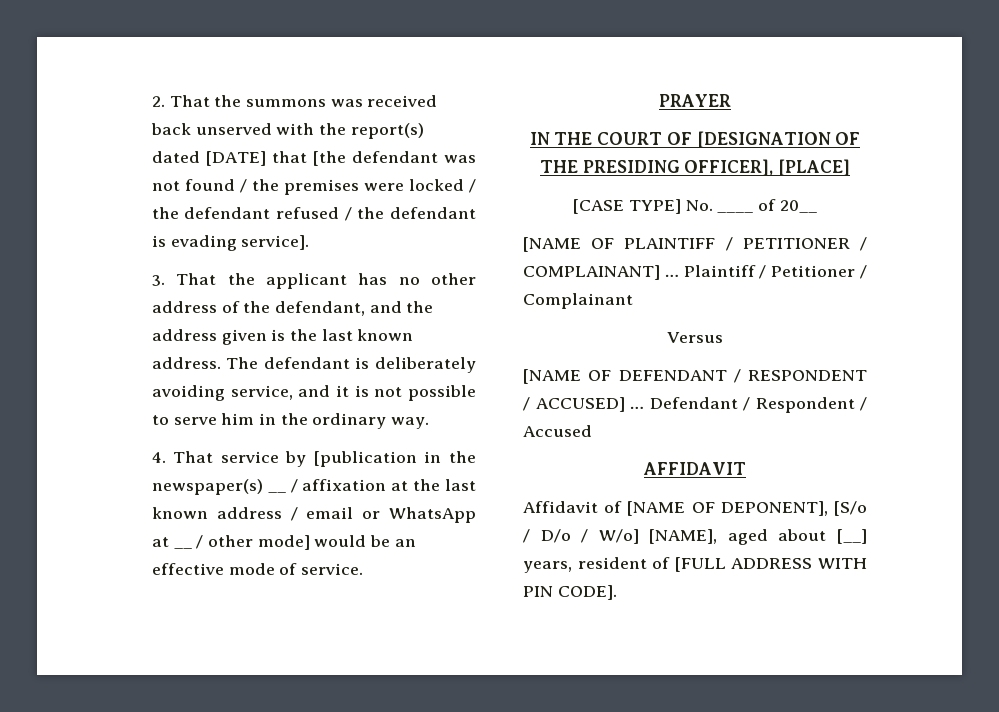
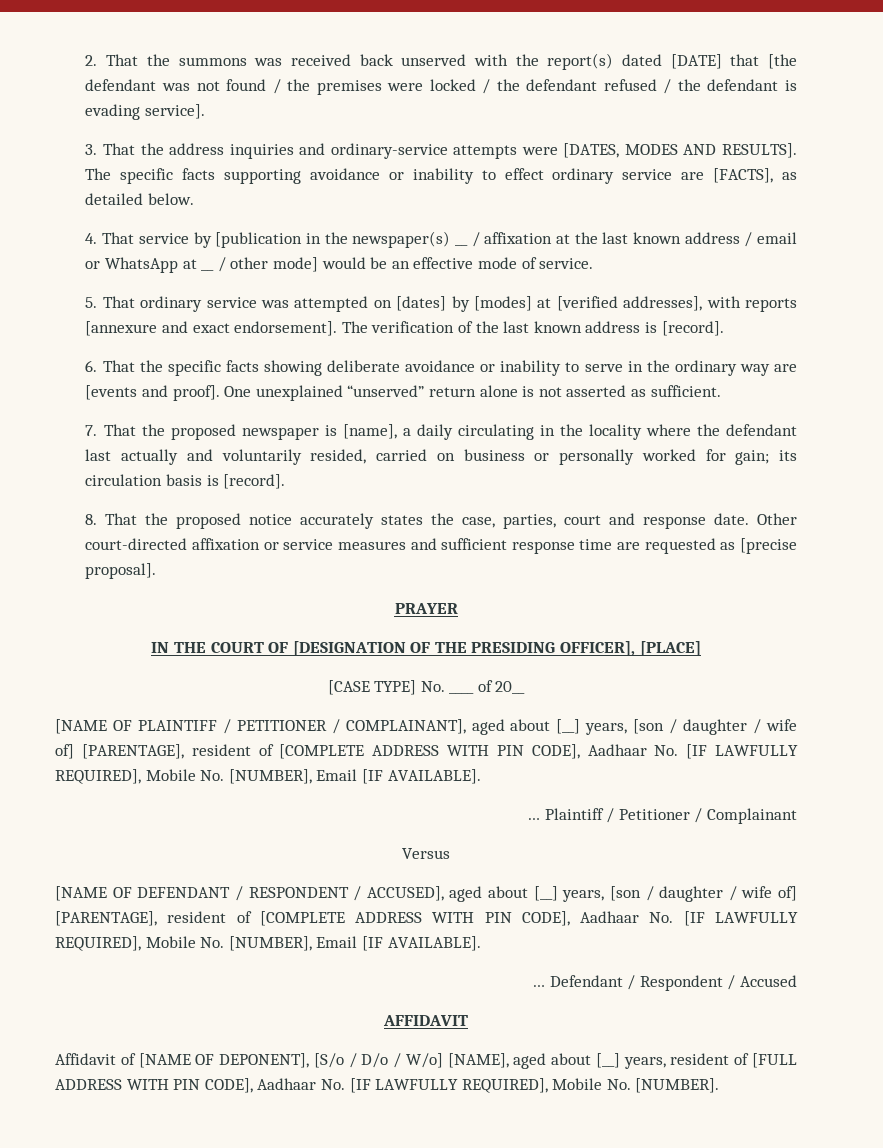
[265,273,476,289] [151,301,434,316] [151,329,414,345] [151,357,477,373] [151,385,476,401] [151,413,430,429] applicant has no other address of the defendant, and the address given is the last known address. The defendant is deliberately avoiding service, and it is not possible to serve him in the ordinary way. -> [169,143,798,159] [85,168,797,184] [85,193,195,205] address inquiries and ordinary-service attempts were [DATES, MODES AND RESULTS]. The specific facts supporting avoidance or inability to effect ordinary service are [FACTS], as detailed below.
(364, 569) none -> [85,296,797,312] [85,321,724,336] [85,360,798,376] [85,385,721,401] [85,424,798,440] [85,449,797,465] [85,474,286,489] [85,513,797,529] [85,538,797,554] [85,563,157,579] // 5. That ordinary service was attempted on [dates] by [modes] at [verified addresses], with reports [annexure and exact endorsement]. The verification of the last known address is [record]. // 6. That the specific facts showing deliberate avoidance or inability to serve in the ordinary way are [events and proof]. One unexplained “unserved” return alone is not asserted as sufficient. // 7. That the proposed newspaper is [name], a daily circulating in the locality where the defendant last actually and voluntarily resided, carried on business or personally worked for gain; its circulation basis is [record]. // 8. That the proposed notice accurately states the case, parties, court and response date. Other court-directed affixation or service measures and sufficient response time are requested as [precise proposal].
[523,265,660,280] COMPLAINANT] -> [345,719,797,735] [55,744,799,759] [55,769,481,784] COMPLAINANT], aged about [__] years, [son / daughter / wife of] [PARENTAGE], resident of [COMPLETE ADDRESS WITH PIN CODE], Aadhaar No. [IF LAWFULLY REQUIRED], Mobile No. [NUMBER], Email [IF AVAILABLE]. //
[535,397,625,412] ACCUSED] -> [366,886,797,902] [55,911,798,926] [55,936,481,951] ACCUSED], aged about [__] years, [son / daughter / wife of] [PARENTAGE], resident of [COMPLETE ADDRESS WITH PIN CODE], Aadhaar No. [IF LAWFULLY REQUIRED], Mobile No. [NUMBER], Email [IF AVAILABLE]. //
[557,585,617,600] CODE]. -> [204,1078,720,1093] CODE], Aadhaar No. [IF LAWFULLY REQUIRED], Mobile No. [NUMBER].

